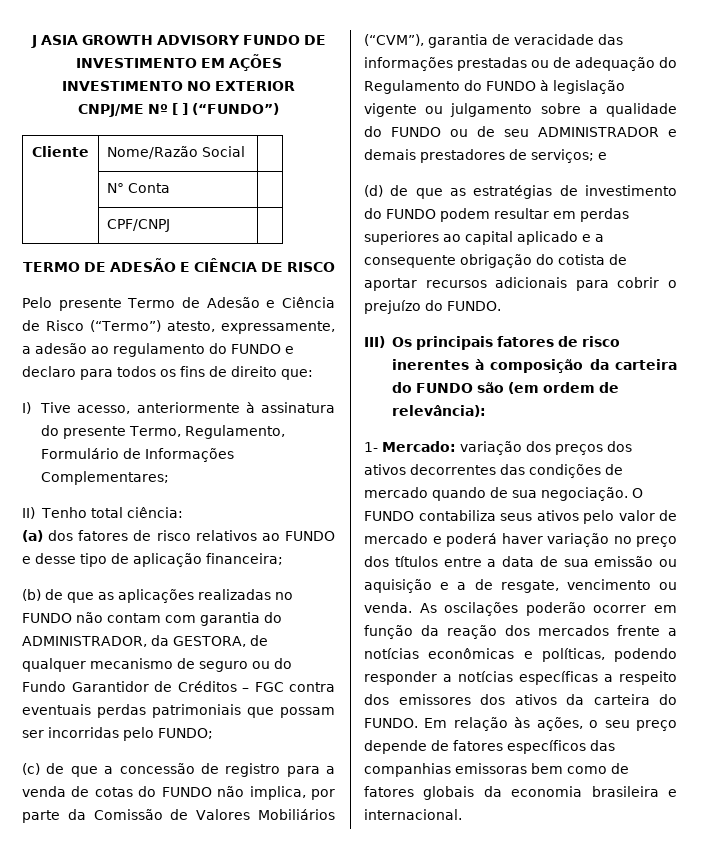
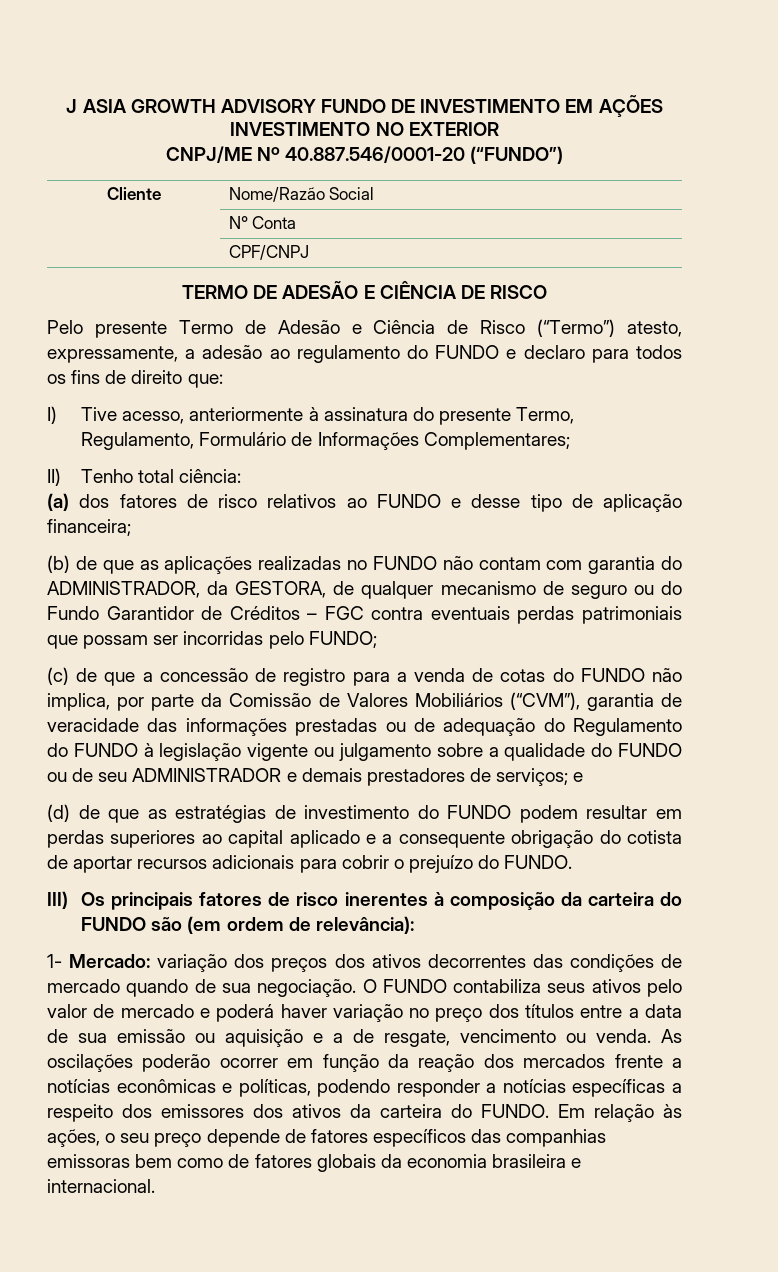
[172,103,188,115] [ ] -> [285,146,466,163] 40.887.546/0001-20

